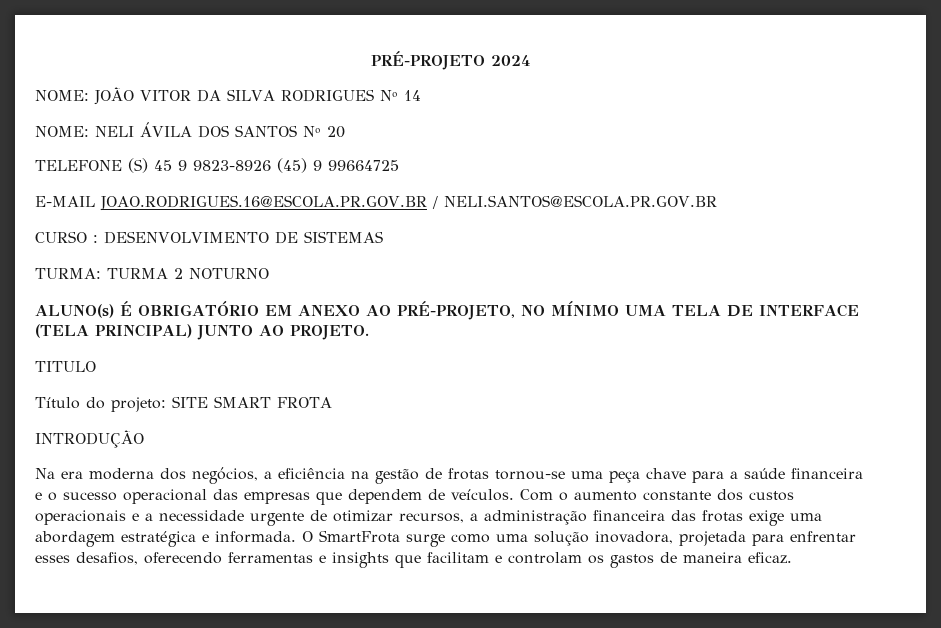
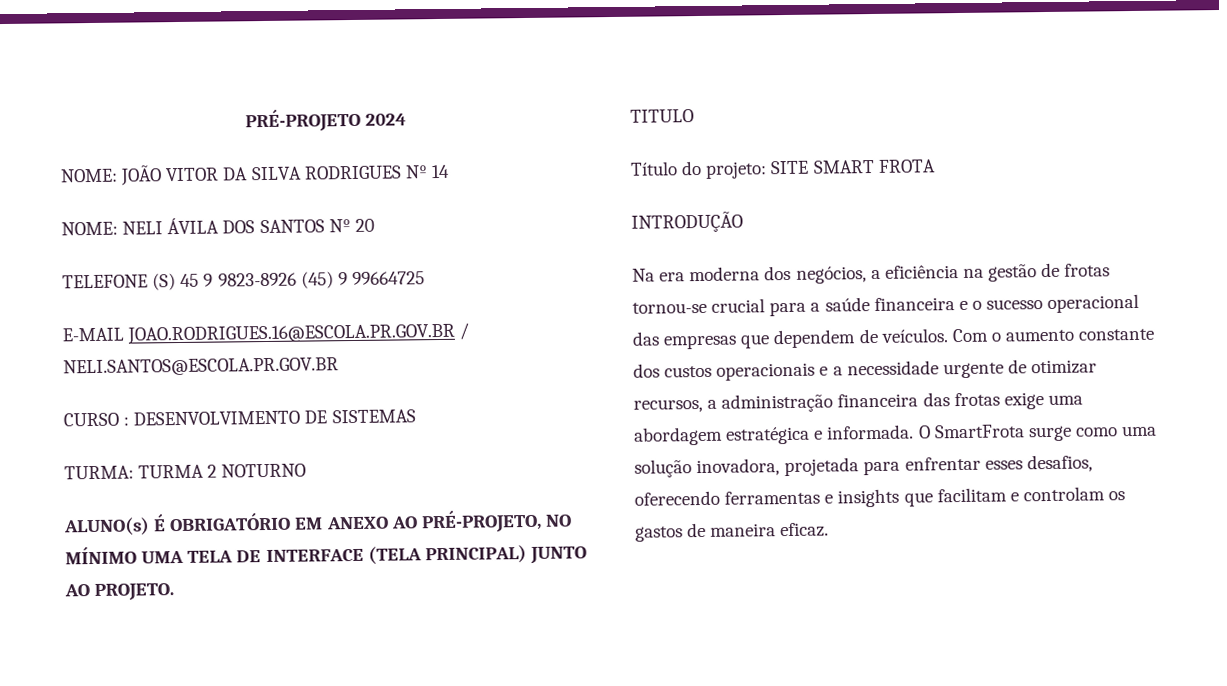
[571,468,686,483] uma peça chave -> [711,298,766,313] crucial

